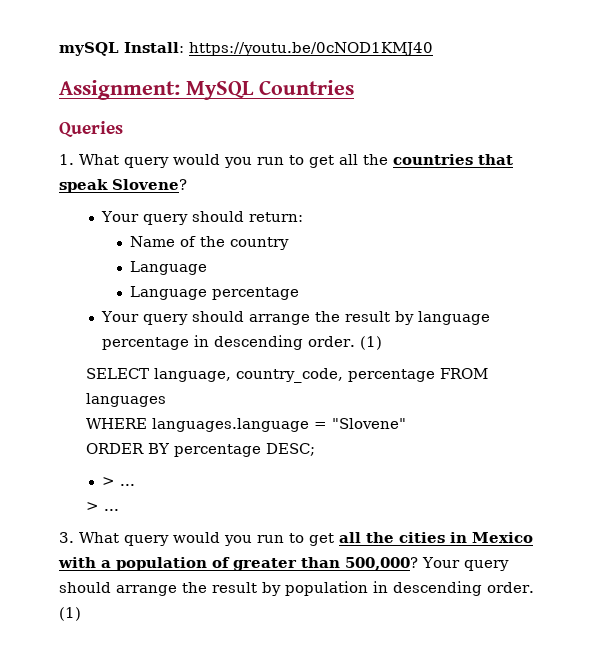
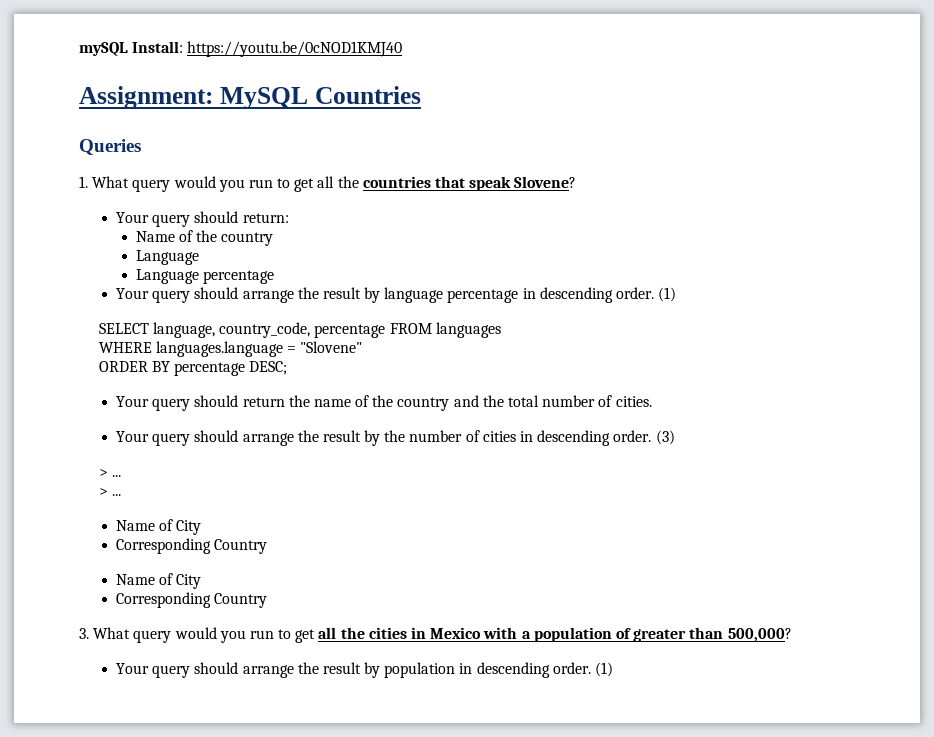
[102,477,136,486] [86,502,120,511] > ... // > ... -> [115,395,652,411] [115,430,675,446] [98,469,122,477] [98,488,122,496] [115,519,202,535] [115,538,268,554] [115,573,202,589] [115,592,268,608] Your query should return the name of the country and the total number of cities. // Your query should arrange the result by the number of cities in descending order. (3) // > ... // > ... // Name of City // Corresponding Country // Name of City // Corresponding Country
(418, 564) none -> (792, 635) //

